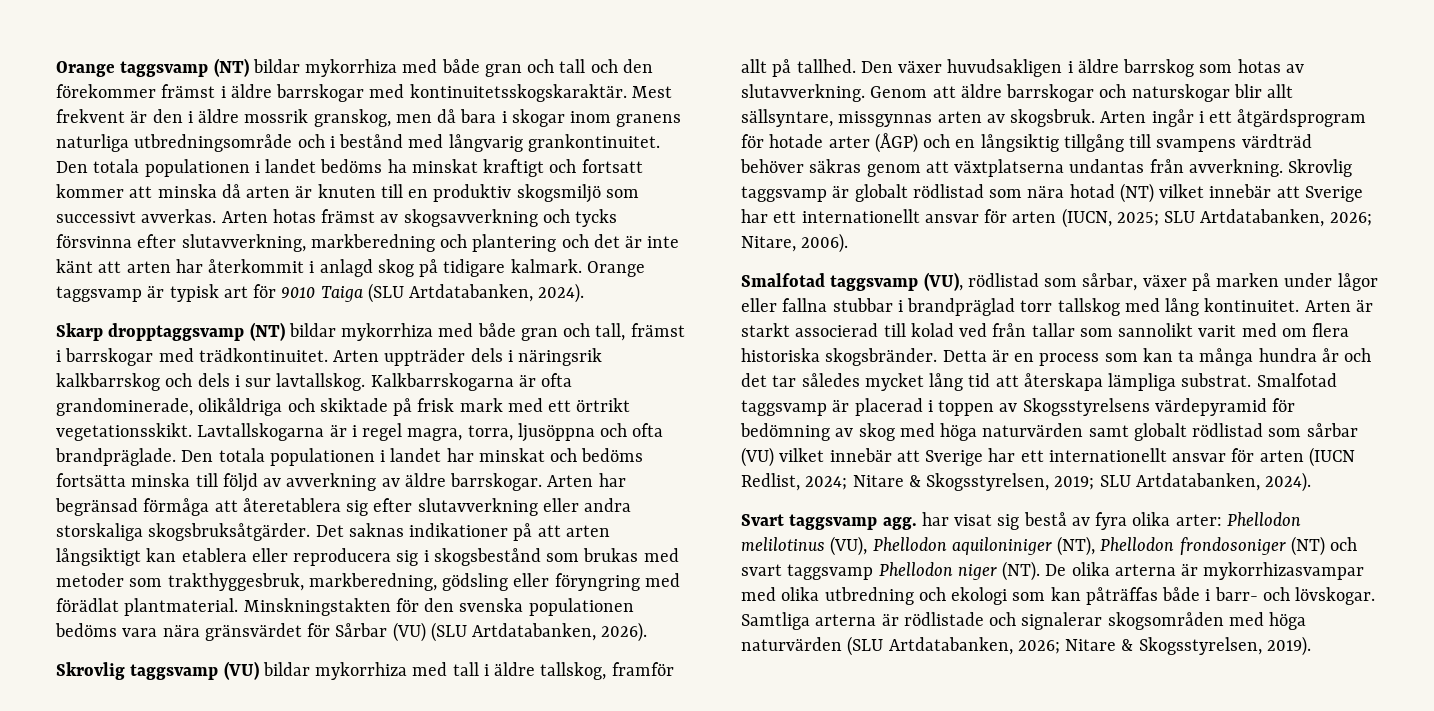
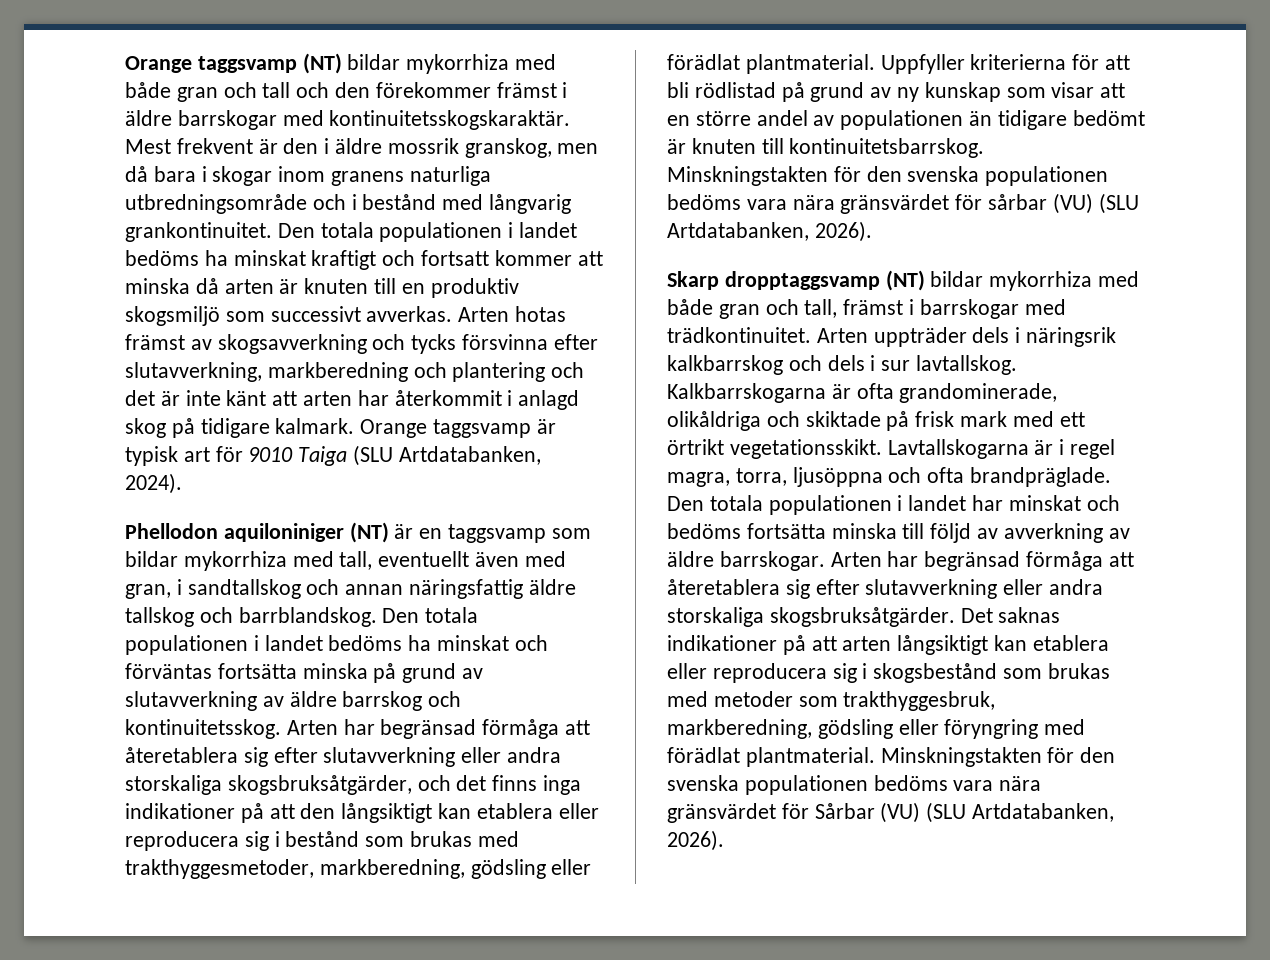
(585, 293) none -> [125,522,591,543] [125,551,566,571] [125,579,576,599] [125,607,479,627] [125,635,548,655] [125,663,484,683] [125,691,462,711] [125,719,591,739] [125,747,562,767] [125,775,582,795] [125,803,599,823] [125,831,519,851] [125,859,592,879] [667,54,1131,74] [667,82,1126,102] [667,110,1145,130] [667,138,985,158] [667,166,1109,186] [667,193,1139,214] [667,221,872,242] // Phellodon aquiloniniger (NT) är en taggsvamp som bildar mykorrhiza med tall, eventuellt även med gran, i sandtallskog och annan näringsfattig äldre tallskog och barrblandskog. Den totala populationen i landet bedöms ha minskat och förväntas fortsätta minska på grund av slutavverkning av äldre barrskog och kontinuitetsskog. Arten har begränsad förmåga att återetablera sig efter slutavverkning eller andra storskaliga skogsbruksåtgärder, och det finns inga indikationer på att den långsiktigt kan etablera eller reproducera sig i bestånd som brukas med trakthyggesmetoder, markberedning, gödsling eller förädlat plantmaterial. Uppfyller kriterierna för att bli rödlistad på grund av ny kunskap som visar att en större andel av populationen än tidigare bedömt är knuten till kontinuitetsbarrskog. Minskningstakten för den svenska populationen bedöms vara nära gränsvärdet för sårbar (VU) (SLU Artdatabanken, 2026).
[56,661,674,680] [741,59,1304,77] [741,84,1294,102] [741,109,1367,127] [741,133,1312,153] [740,159,1353,177] [741,183,1363,203] [741,208,1372,228] [741,233,849,253] [741,272,1378,291] [741,298,1373,316] [741,323,1350,337] [741,348,1372,366] [741,373,1337,391] [741,398,1296,416] [740,423,1358,441] [741,447,1355,467] [741,472,1312,492] [741,512,1301,530] [741,536,1358,556] [741,561,1365,581] [741,587,1376,605] [741,612,1307,630] [741,636,1311,656] // Skrovlig taggsvamp (VU) bildar mykorrhiza med tall i äldre tallskog, framför allt på tallhed. Den växer huvudsakligen i äldre barrskog som hotas av slutavverkning. Genom att äldre barrskogar och naturskogar blir allt sällsyntare, missgynnas arten av skogsbruk. Arten ingår i ett åtgärdsprogram för hotade arter (ÅGP) och en långsiktig tillgång till svampens värdträd behöver säkras genom att växtplatserna undantas från avverkning. Skrovlig taggsvamp är globalt rödlistad som nära hotad (NT) vilket innebär att Sverige har ett internationellt ansvar för arten (IUCN, 2025; SLU Artdatabanken, 2026; Nitare, 2006). // Smalfotad taggsvamp (VU), rödlistad som sårbar, växer på marken under lågor eller fallna stubbar i brandpräglad torr tallskog med lång kontinuitet. Arten är starkt associerad till kolad ved från tallar som sannolikt varit med om flera historiska skogsbränder. Detta är en process som kan ta många hundra år och det tar således mycket lång tid att återskapa lämpliga substrat. Smalfotad taggsvamp är placerad i toppen av Skogsstyrelsens värdepyramid för bedömning av skog med höga naturvärden samt globalt rödlistad som sårbar (VU) vilket innebär att Sverige har ett internationellt ansvar för arten (IUCN Redlist, 2024; Nitare & Skogsstyrelsen, 2019; SLU Artdatabanken, 2024). // Svart taggsvamp agg. har visat sig bestå av fyra olika arter: Phellodon melilotinus (VU), Phellodon aquiloniniger (NT), Phellodon frondosoniger (NT) och svart taggsvamp Phellodon niger (NT). De olika arterna är mykorrhizasvampar med olika utbredning och ekologi som kan påträffas både i barr- och lövskogar. Samtliga arterna är rödlistade och signalerar skogsområden med höga naturvärden (SLU Artdatabanken, 2026; Nitare & Skogsstyrelsen, 2019). -> (724, 840) none

